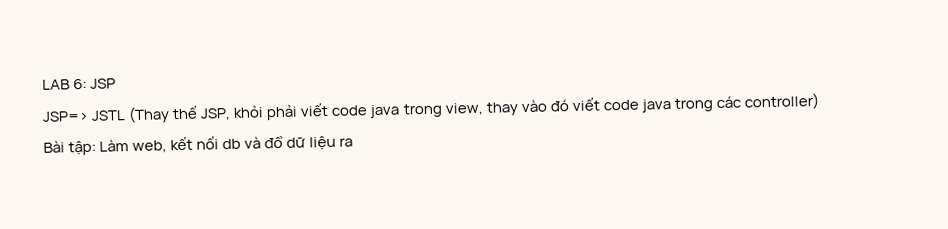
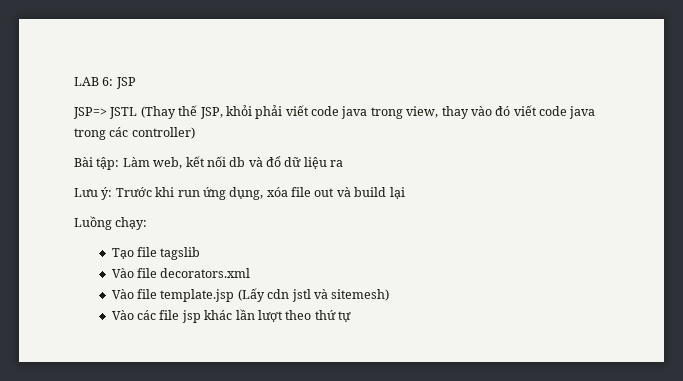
(353, 142) none -> [74,187,405,200] [74,216,148,230] [111,247,201,260] [111,268,251,278] [111,288,390,302] [111,309,352,323] // Lưu ý: Trước khi run ứng dụng, xóa file out và build lại // Luồng chạy: // Tạo file tagslib // Vào file decorators.xml // Vào file template.jsp (Lấy cdn jstl và sitemesh) // Vào các file jsp khác lần lượt theo thứ tự

